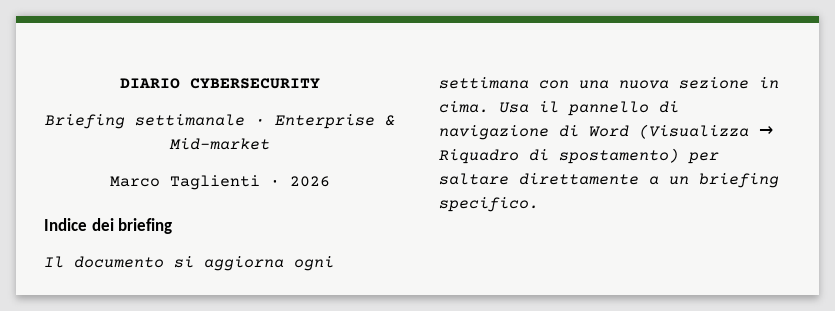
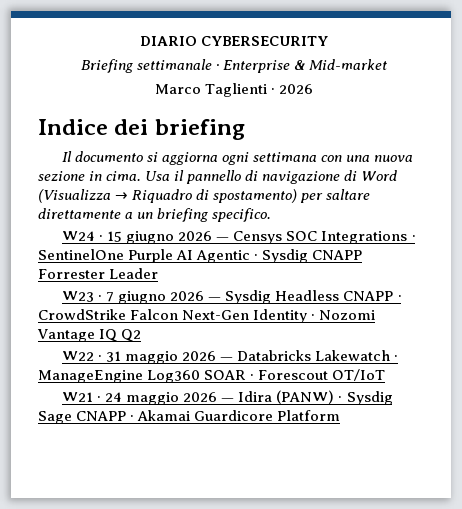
(539, 204) none -> [62,231,416,244] [38,249,363,263] [38,268,159,279] [62,290,402,304] [38,309,376,323] [37,329,142,342] [62,350,399,364] [38,369,386,383] [62,390,393,405] [38,410,341,424] // W24 · 15 giugno 2026 — Censys SOC Integrations · SentinelOne Purple AI Agentic · Sysdig CNAPP Forrester Leader // W23 · 7 giugno 2026 — Sysdig Headless CNAPP · CrowdStrike Falcon Next-Gen Identity · Nozomi Vantage IQ Q2 // W22 · 31 maggio 2026 — Databricks Lakewatch · ManageEngine Log360 SOAR · Forescout OT/IoT // W21 · 24 maggio 2026 — Idira (PANW) · Sysdig Sage CNAPP · Akamai Guardicore Platform

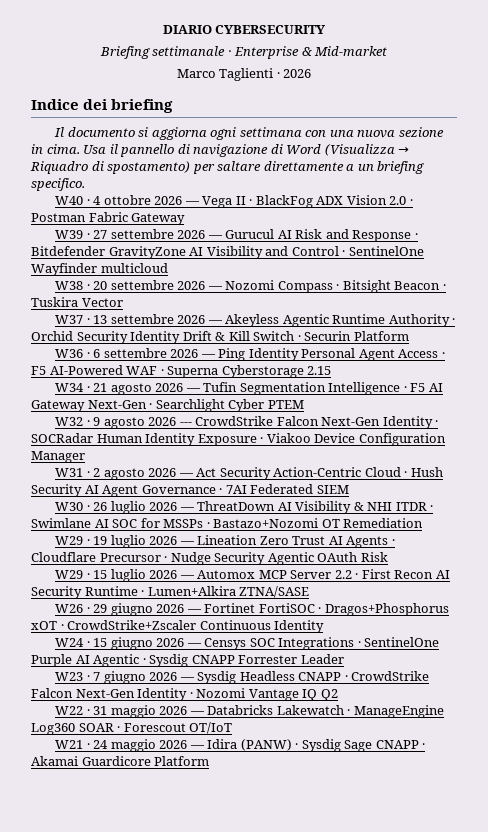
(272, 215) none -> [55,195,413,208] [31,212,186,225] [55,229,418,242] [31,246,424,259] [31,263,168,276] [55,280,446,293] [31,297,123,307] [55,314,456,327] [31,331,409,344] [55,348,445,361] [31,365,332,378] [55,382,443,395] [31,399,304,412] [55,416,439,429] [31,433,446,446] [31,451,85,463] [55,467,443,480] [31,484,349,497] [55,501,434,514] [31,518,424,528] [55,535,395,548] [31,552,388,565] [55,569,450,582] [31,586,310,599] [55,603,449,616] [31,620,325,633] // W40 · 4 ottobre 2026 — Vega II · BlackFog ADX Vision 2.0 · Postman Fabric Gateway // W39 · 27 settembre 2026 — Gurucul AI Risk and Response · Bitdefender GravityZone AI Visibility and Control · SentinelOne Wayfinder multicloud // W38 · 20 settembre 2026 — Nozomi Compass · Bitsight Beacon · Tuskira Vector // W37 · 13 settembre 2026 — Akeyless Agentic Runtime Authority · Orchid Security Identity Drift & Kill Switch · Securin Platform // W36 · 6 settembre 2026 — Ping Identity Personal Agent Access · F5 AI-Powered WAF · Superna Cyberstorage 2.15 // W34 · 21 agosto 2026 — Tufin Segmentation Intelligence · F5 AI Gateway Next-Gen · Searchlight Cyber PTEM // W32 · 9 agosto 2026 --- CrowdStrike Falcon Next-Gen Identity · SOCRadar Human Identity Exposure · Viakoo Device Configuration Manager // W31 · 2 agosto 2026 — Act Security Action-Centric Cloud · Hush Security AI Agent Governance · 7AI Federated SIEM // W30 · 26 luglio 2026 — ThreatDown AI Visibility & NHI ITDR · Swimlane AI SOC for MSSPs · Bastazo+Nozomi OT Remediation // W29 · 19 luglio 2026 — Lineation Zero Trust AI Agents · Cloudflare Precursor · Nudge Security Agentic OAuth Risk // W29 · 15 luglio 2026 — Automox MCP Server 2.2 · First Recon AI Security Runtime · Lumen+Alkira ZTNA/SASE // W26 · 29 giugno 2026 — Fortinet FortiSOC · Dragos+Phosphorus xOT · CrowdStrike+Zscaler Continuous Identity

